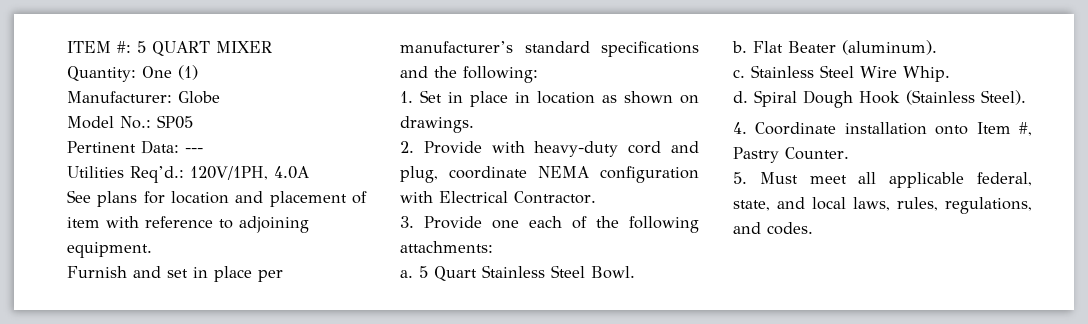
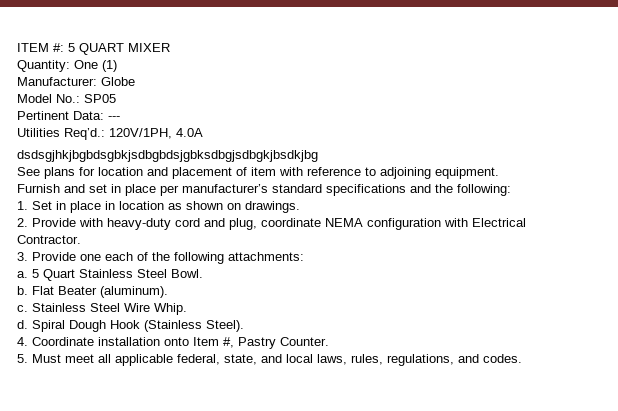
(309, 172) none -> [17,150,318,162] // dsdsgjhkjbgbdsgbkjsdbgbdsjgbksdbgjsdbgkjbsdkjbg

